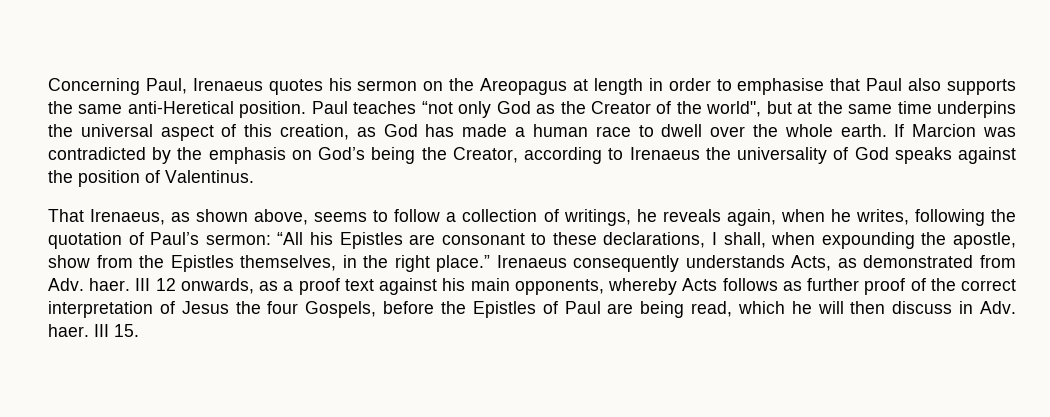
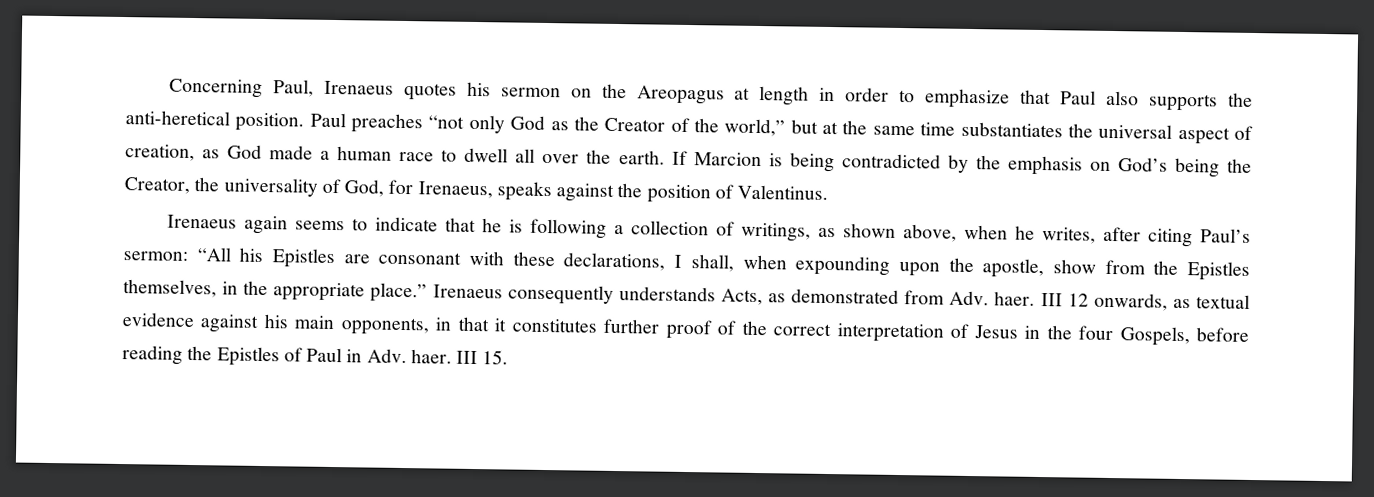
[737,78,825,95] emphasise -> [925,88,1011,109] emphasize
[78,101,234,114] same anti-Heretical -> [125,110,230,126] anti-heretical
[353,101,417,114] teaches -> [351,113,424,134] preaches
[706,101,762,117] world", -> [724,118,786,137] world,”
[937,101,1017,118] underpins -> [960,121,1063,138] substantiates
[244,124,273,137] this -> (1253, 132) none
[425,124,455,137] has -> (263, 151) none
(703, 130) none -> [515,148,536,163] all
[784,124,833,137] whole -> (612, 156) none
[983,127,1017,137] was -> [768,152,835,173] is being
[524,147,889,164] according to Irenaeus the universality of God -> [194,177,493,199] the universality of God, for Irenaeus,
[48,209,1017,226] [48,232,144,249] That Irenaeus, as shown above, seems to follow a collection of writings, he reveals again, when he writes, following the quotation of -> [166,214,1193,248] Irenaeus again seems to indicate that he is following a collection of writings, as shown above, when he writes, after citing
[531,233,547,245] to -> [469,250,505,266] with
(915, 240) none -> [898,261,940,277] upon
[394,255,430,272] right -> [273,282,366,302] appropriate
[283,278,374,295] a proof text -> [1195,294,1250,309] [122,312,195,328] textual evidence
[608,278,802,295] whereby Acts follows as -> [435,316,597,333] in that it constitutes
(229, 307) none -> [1024,325,1041,340] in
(435, 307) none -> [122,345,183,365] reading
[607,301,953,318] are being read, which he will then discuss -> (343, 355) none

